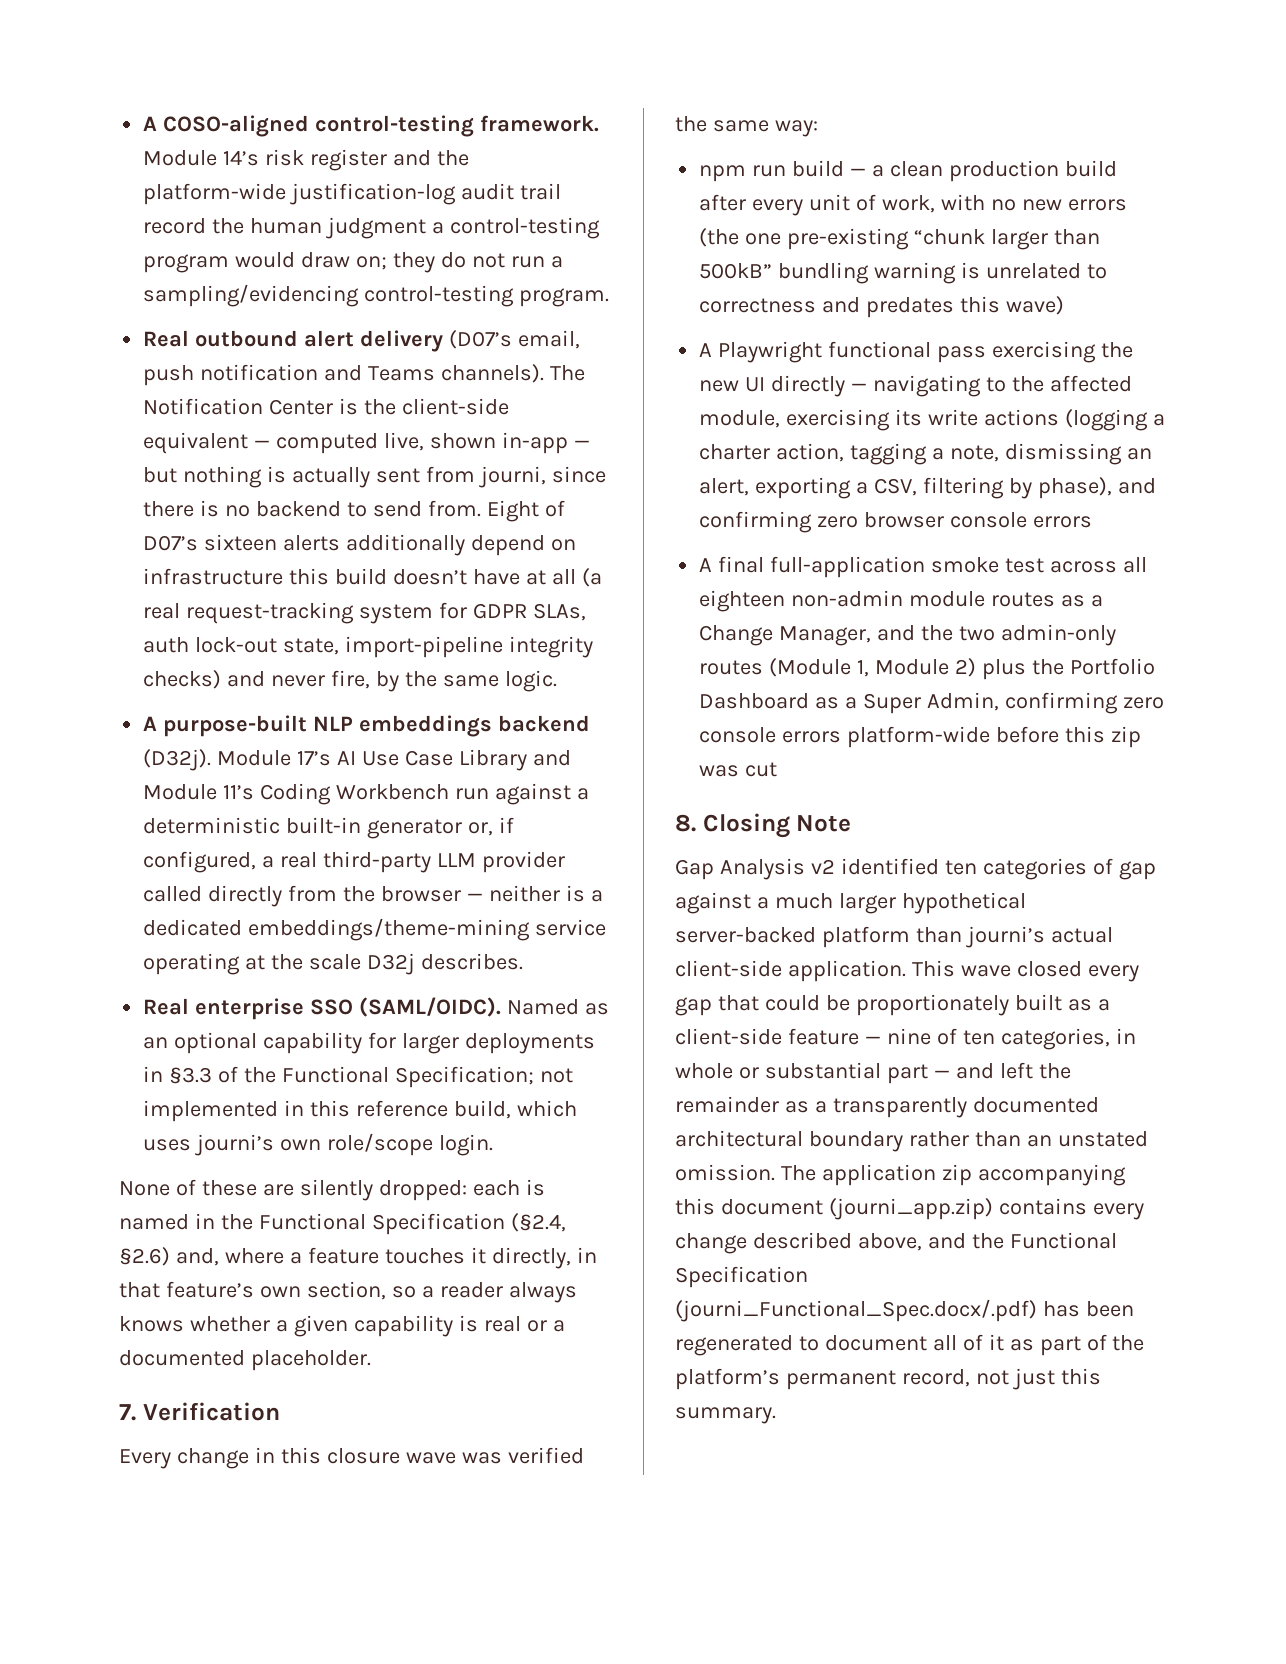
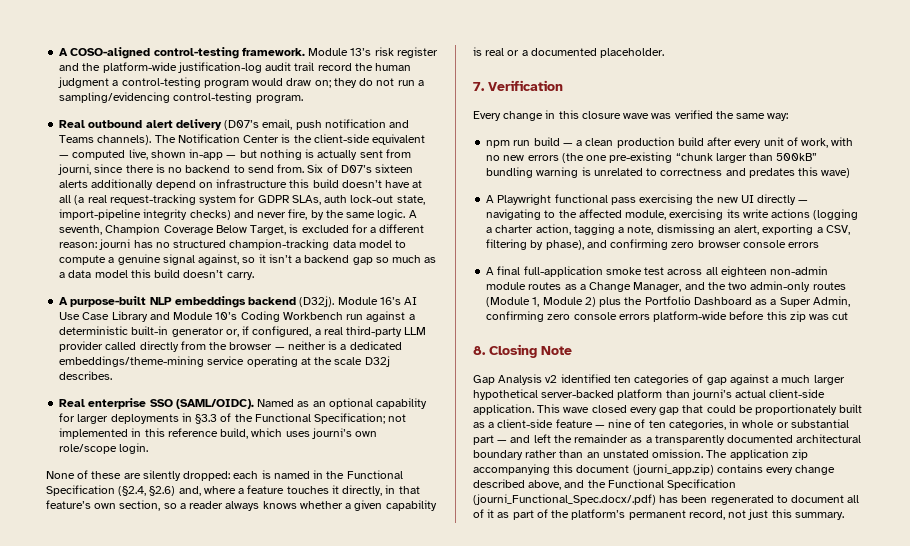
[223,150,260,166] 14’s -> [350,48,372,56] 13’s
[486,500,539,522] Eight -> [307,164,324,173] Six
(557, 681) none -> [408,210,417,218] [59,224,425,235] [59,239,407,250] [59,254,437,265] [59,269,254,280] A seventh, Champion Coverage Below Target, is excluded for a different reason: journi has no structured champion-tracking data model to compute a genuine signal against, so it isn’t a backend gap so much as a data model this build doesn’t carry.
[297,751,332,766] 17’s -> [379,297,401,305] 16’s
[223,785,255,800] 11’s -> [215,312,238,320] 10’s

